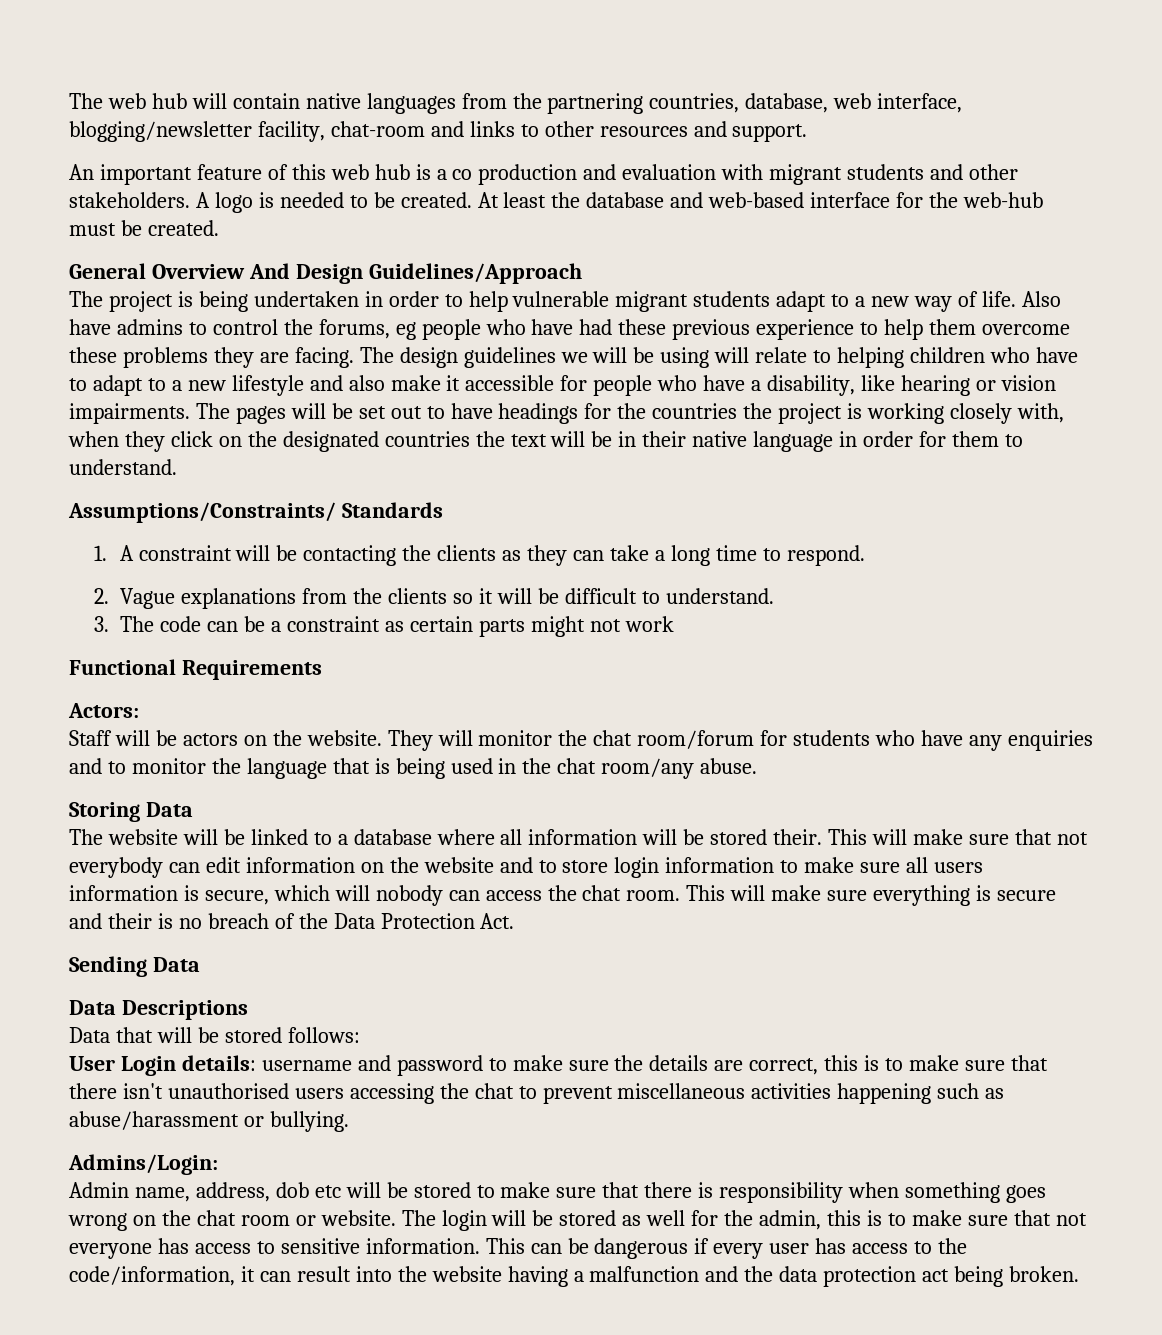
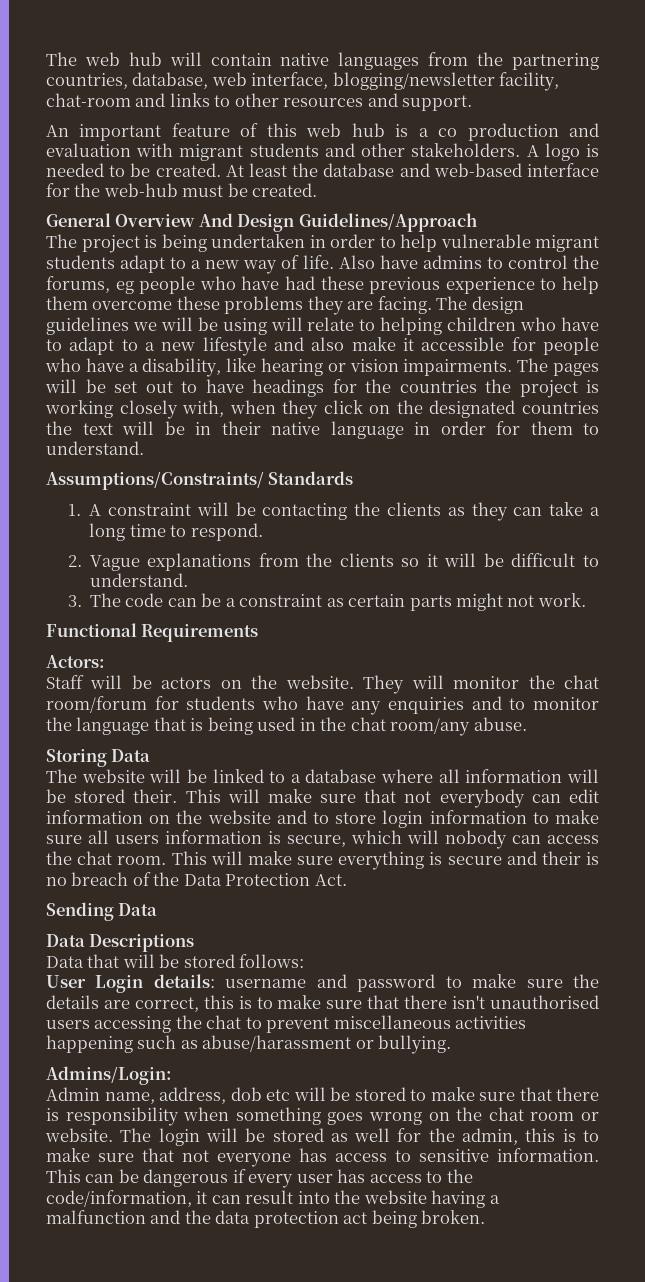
[624,616,674,632] work -> [537,593,586,607] work.

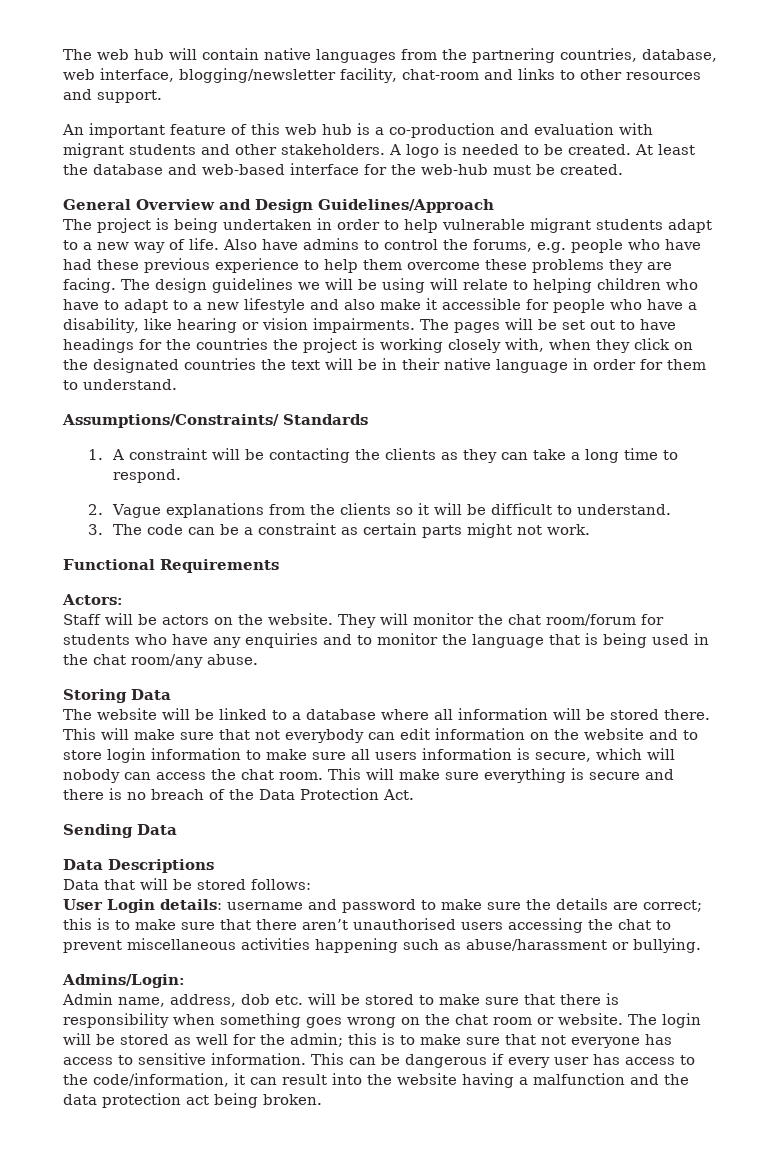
[438,123,559,141] co production -> [389,123,495,138] co-production
[198,213,233,227] And -> [219,199,251,210] and
[115,281,134,294] eg -> [537,242,566,253] e.g.
[133,789,178,803] their. -> [664,709,710,720] there.
[541,851,581,865] their -> [63,789,104,800] there
[134,997,199,1012] correct, -> [643,900,702,912] correct;
[452,995,486,1009] isn't -> [302,919,348,930] aren’t
[266,1089,290,1101] etc -> [275,995,303,1005] etc.
[462,1128,519,1145] admin, -> [290,1033,343,1047] admin;

